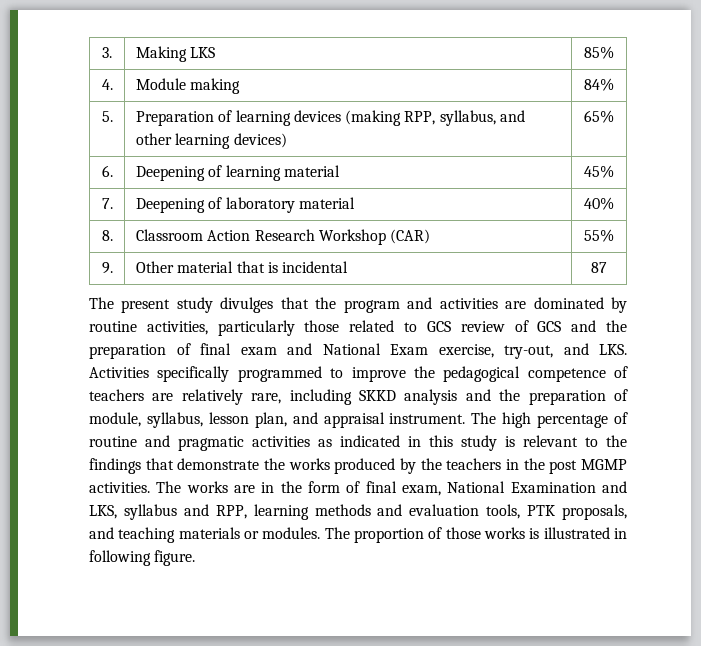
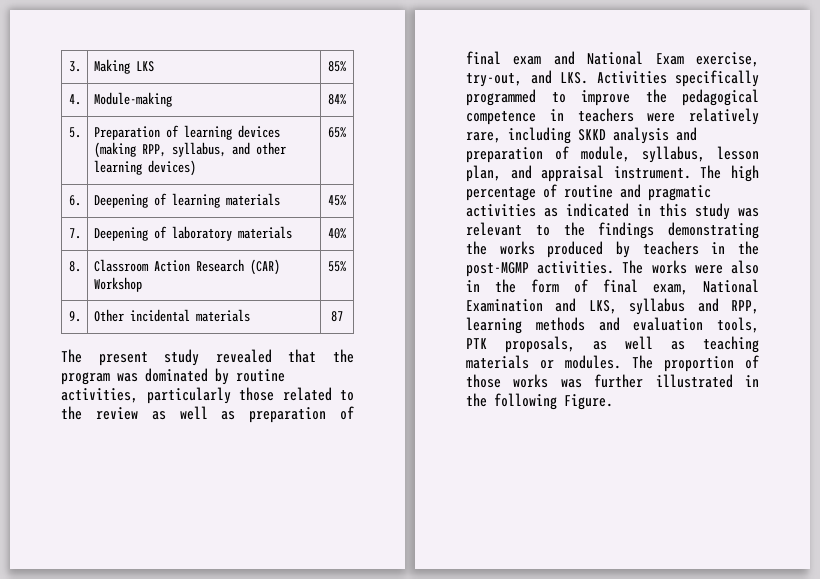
[135,78,241,94] Module making -> [93,92,172,107] Module-making
[283,165,340,177] material -> [225,193,280,206] materials
[298,197,355,209] material -> [237,226,292,239] materials
(315, 235) none -> [249,259,280,275] (CAR)
[390,229,431,244] (CAR) -> (142, 284) none
[177,261,278,273] material that is -> (124, 315) none
(349, 267) none -> [195,309,250,322] materials
[220,297,274,313] divulges -> [215,349,272,363] revealed
[407,297,527,309] and activities are -> [117,373,138,382] was
[426,320,627,332] GCS review of GCS and the -> [61,406,236,420] the review as well as
[614,366,628,378] [89,389,174,401] of teachers are -> [549,108,676,122] in teachers were
[499,389,521,401] the -> (697, 134) none
[505,436,515,447] is -> [738,208,759,217] was
[145,458,260,470] that demonstrate -> [668,222,759,239] demonstrating
[420,458,442,470] the -> (630, 249) none
[549,459,627,474] post MGMP -> [466,262,529,277] post-MGMP
[234,485,255,493] are -> [694,260,759,274] were also
[89,527,114,539] and -> [593,336,685,350] as well as
[529,527,627,539] [89,550,196,566] is illustrated in following figure. -> [560,374,759,388] [466,393,613,410] was further illustrated in the following Figure.

